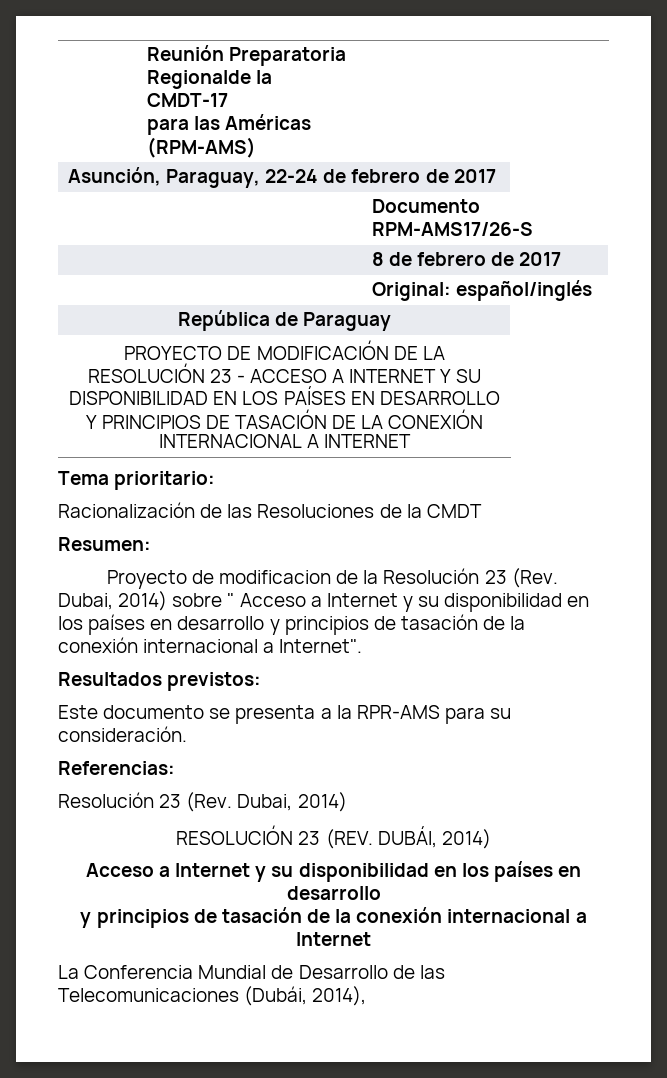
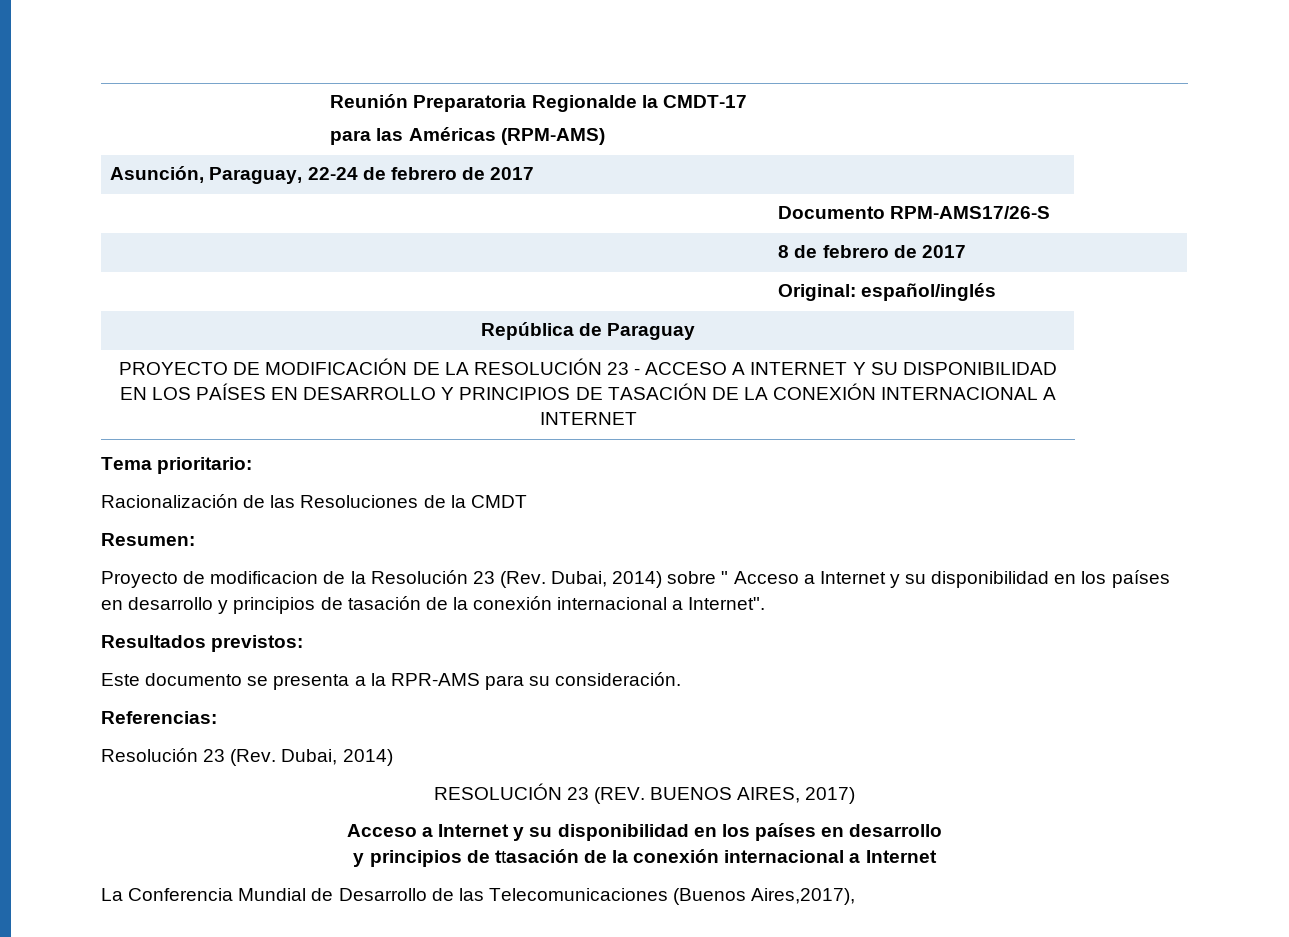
[377,826,491,849] DUBÁI, 2014) -> [650,787,856,804] BUENOS AIRES, 2017)
[221,907,302,923] tasación -> [494,849,579,863] ttasación
[244,986,367,1006] (Dubái, 2014), -> [673,888,856,905] (Buenos Aires,2017),

